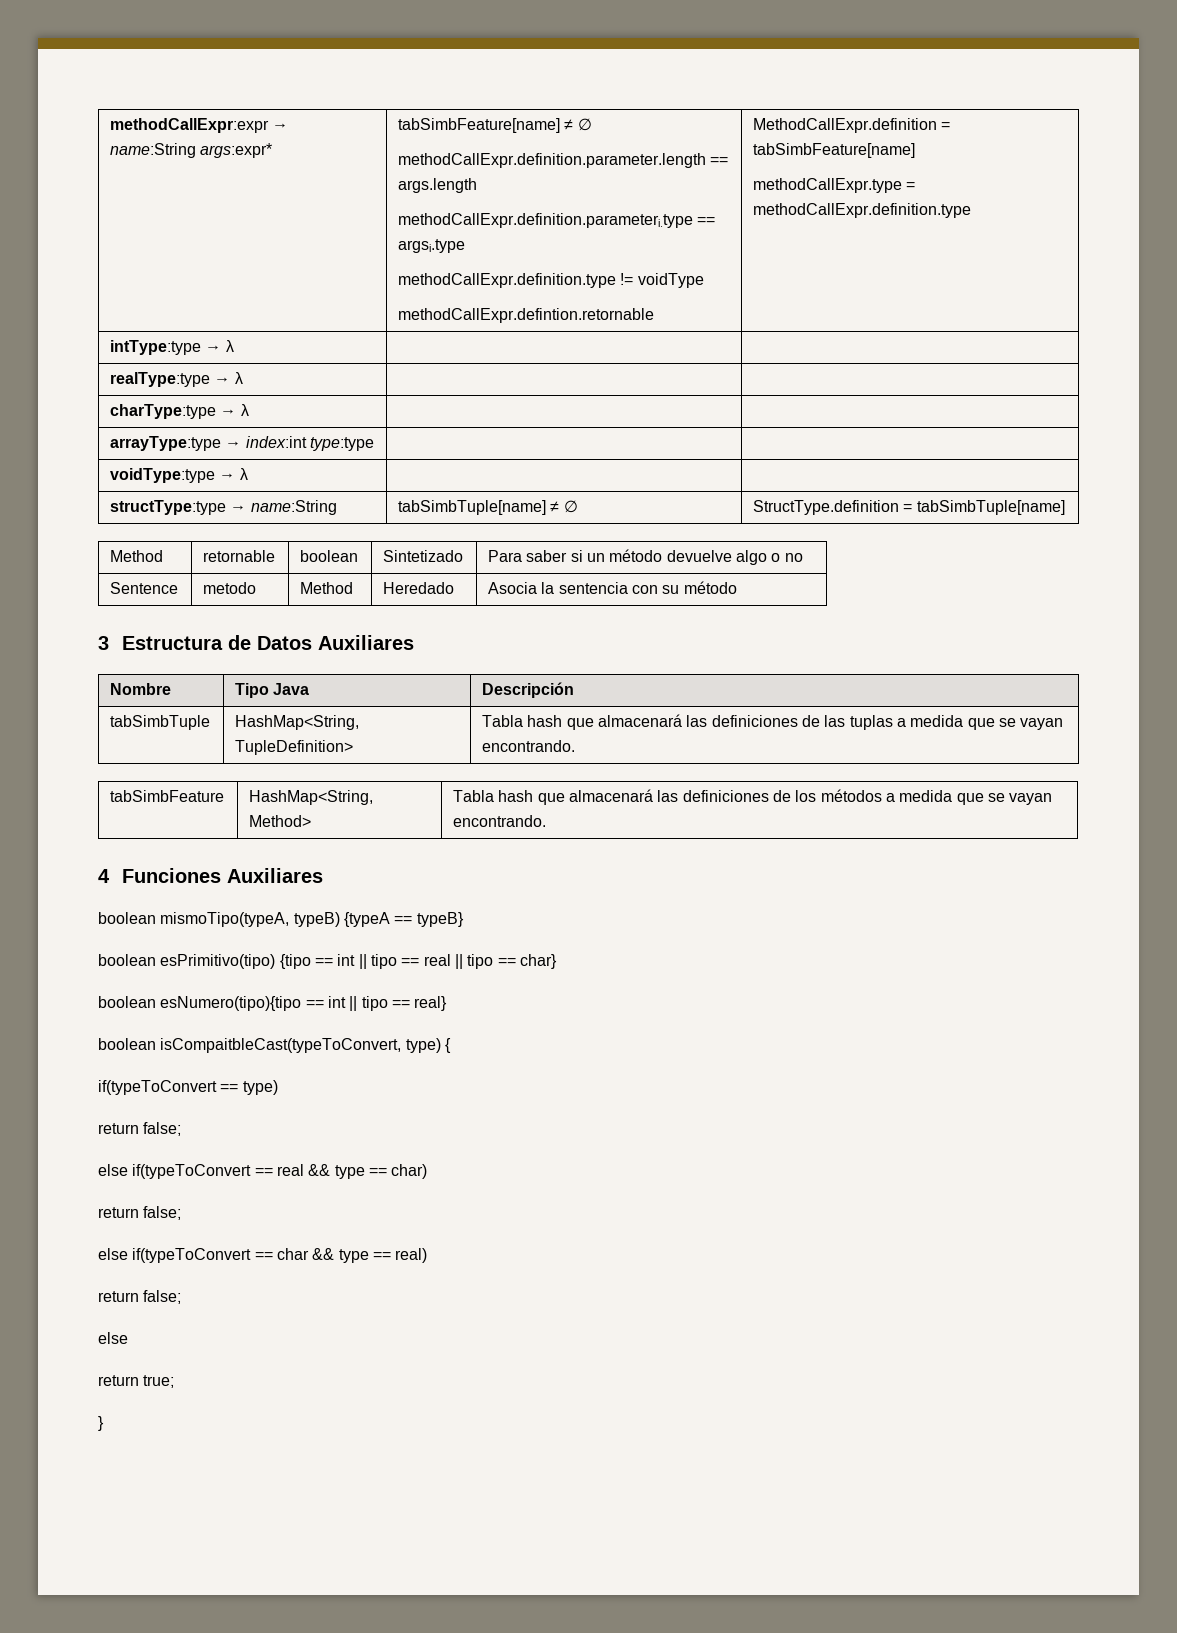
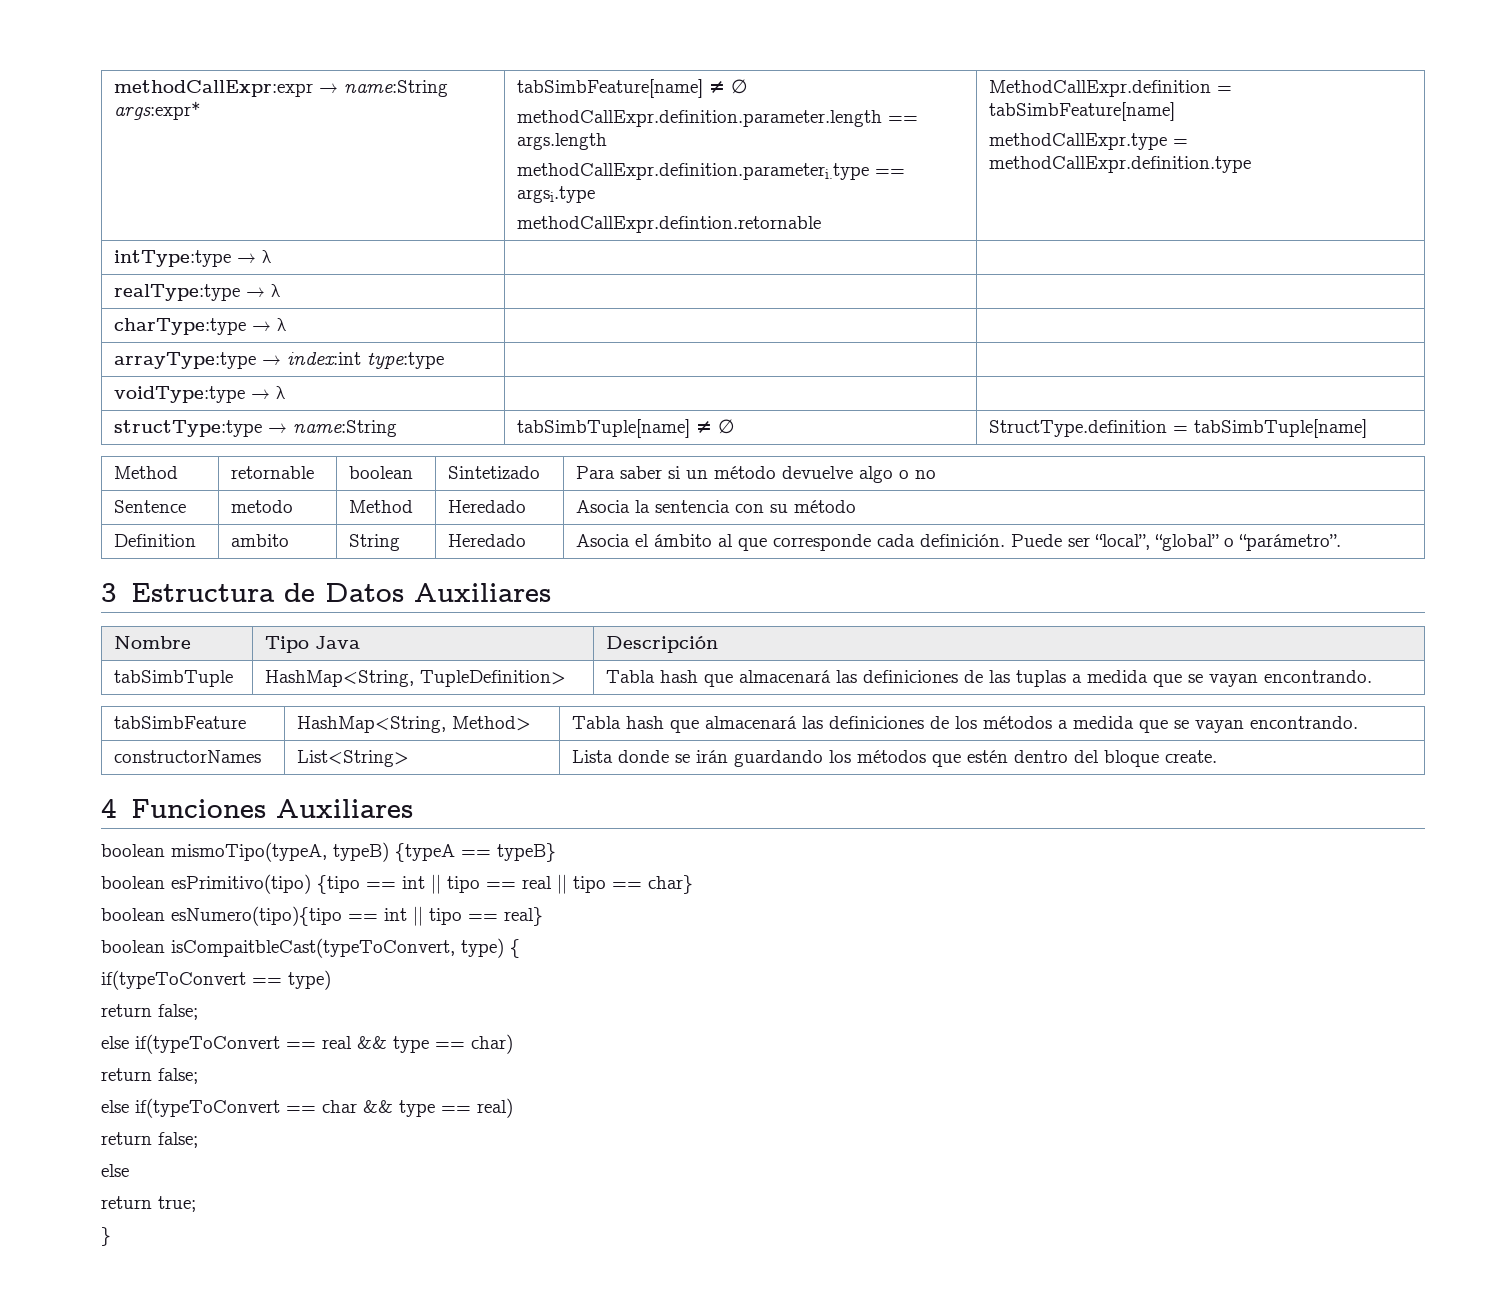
[398,273,704,288] // methodCallExpr.definition.type != voidType -> (596, 194) none
(737, 587) none -> [114,534,197,547] [231,534,290,547] [349,534,401,551] [448,534,527,547] [576,534,1342,551] // Definition | ambito | String | Heredado | Asocia el ámbito al que corresponde cada definición. Puede ser “local”, “global” o “parámetro”.
(547, 821) none -> [114,750,262,763] [297,750,410,767] [572,750,1218,767] // constructorNames | List<String> | Lista donde se irán guardando los métodos que estén dentro del bloque create.

